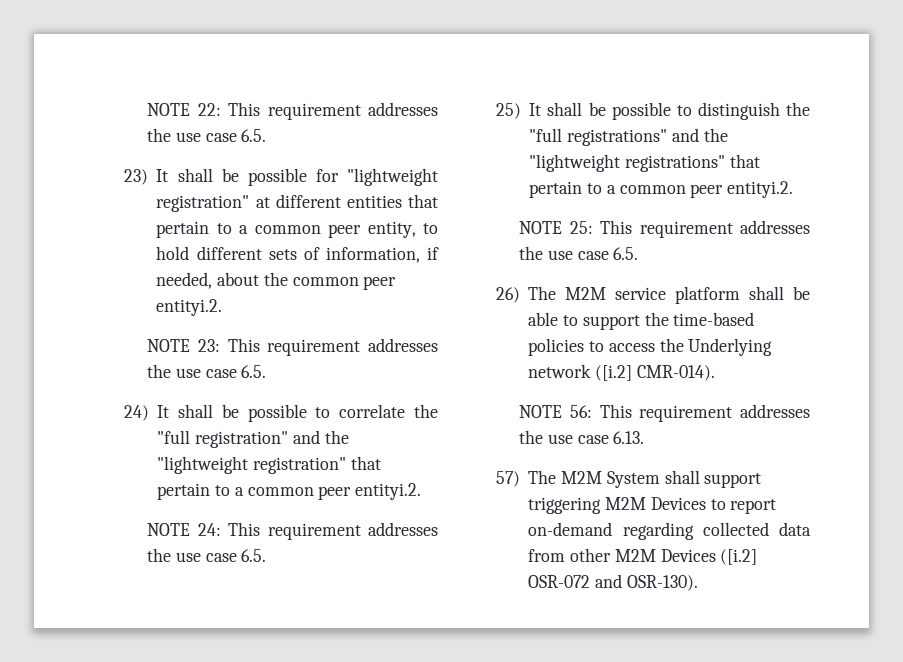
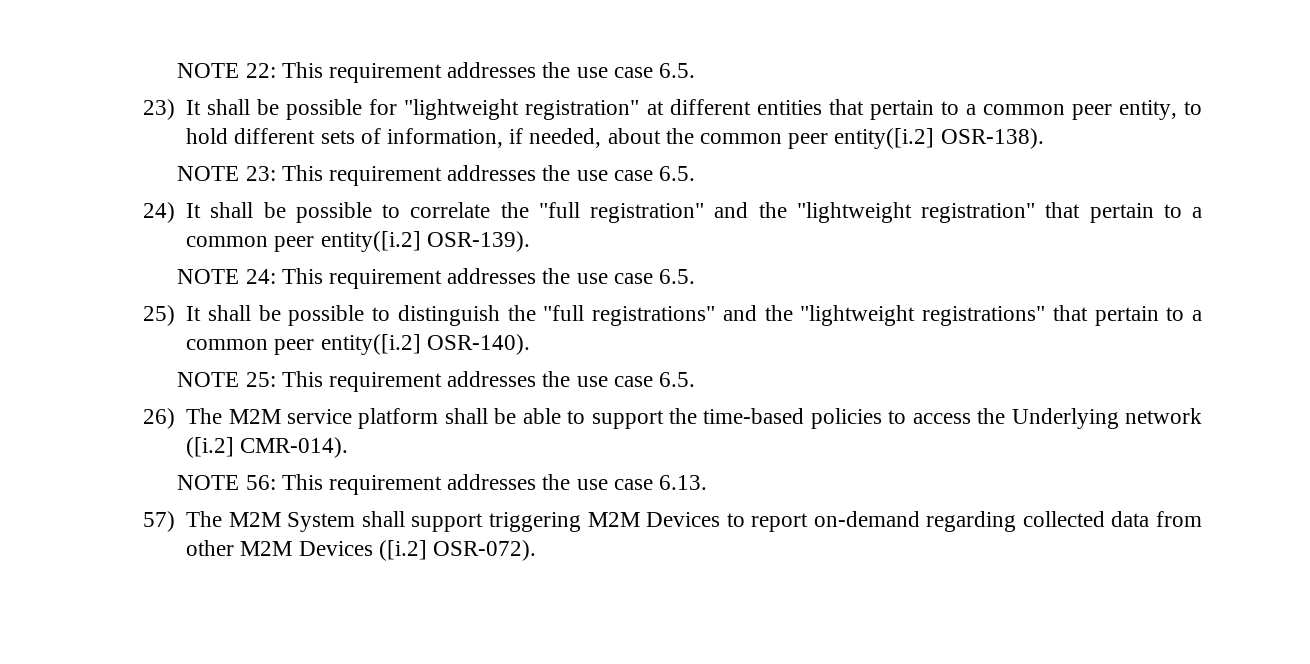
[156,299,223,316] entityi.2. -> [834,128,1044,149] entity([i.2] OSR-138).
[355,483,422,500] entityi.2. -> [320,231,530,252] entity([i.2] OSR-139).
[727,181,794,198] entityi.2. -> [320,334,530,355] entity([i.2] OSR-140).
[528,574,698,591] OSR-072 and OSR-130). -> [432,540,536,561] OSR-072).

